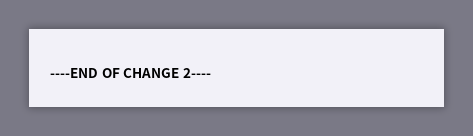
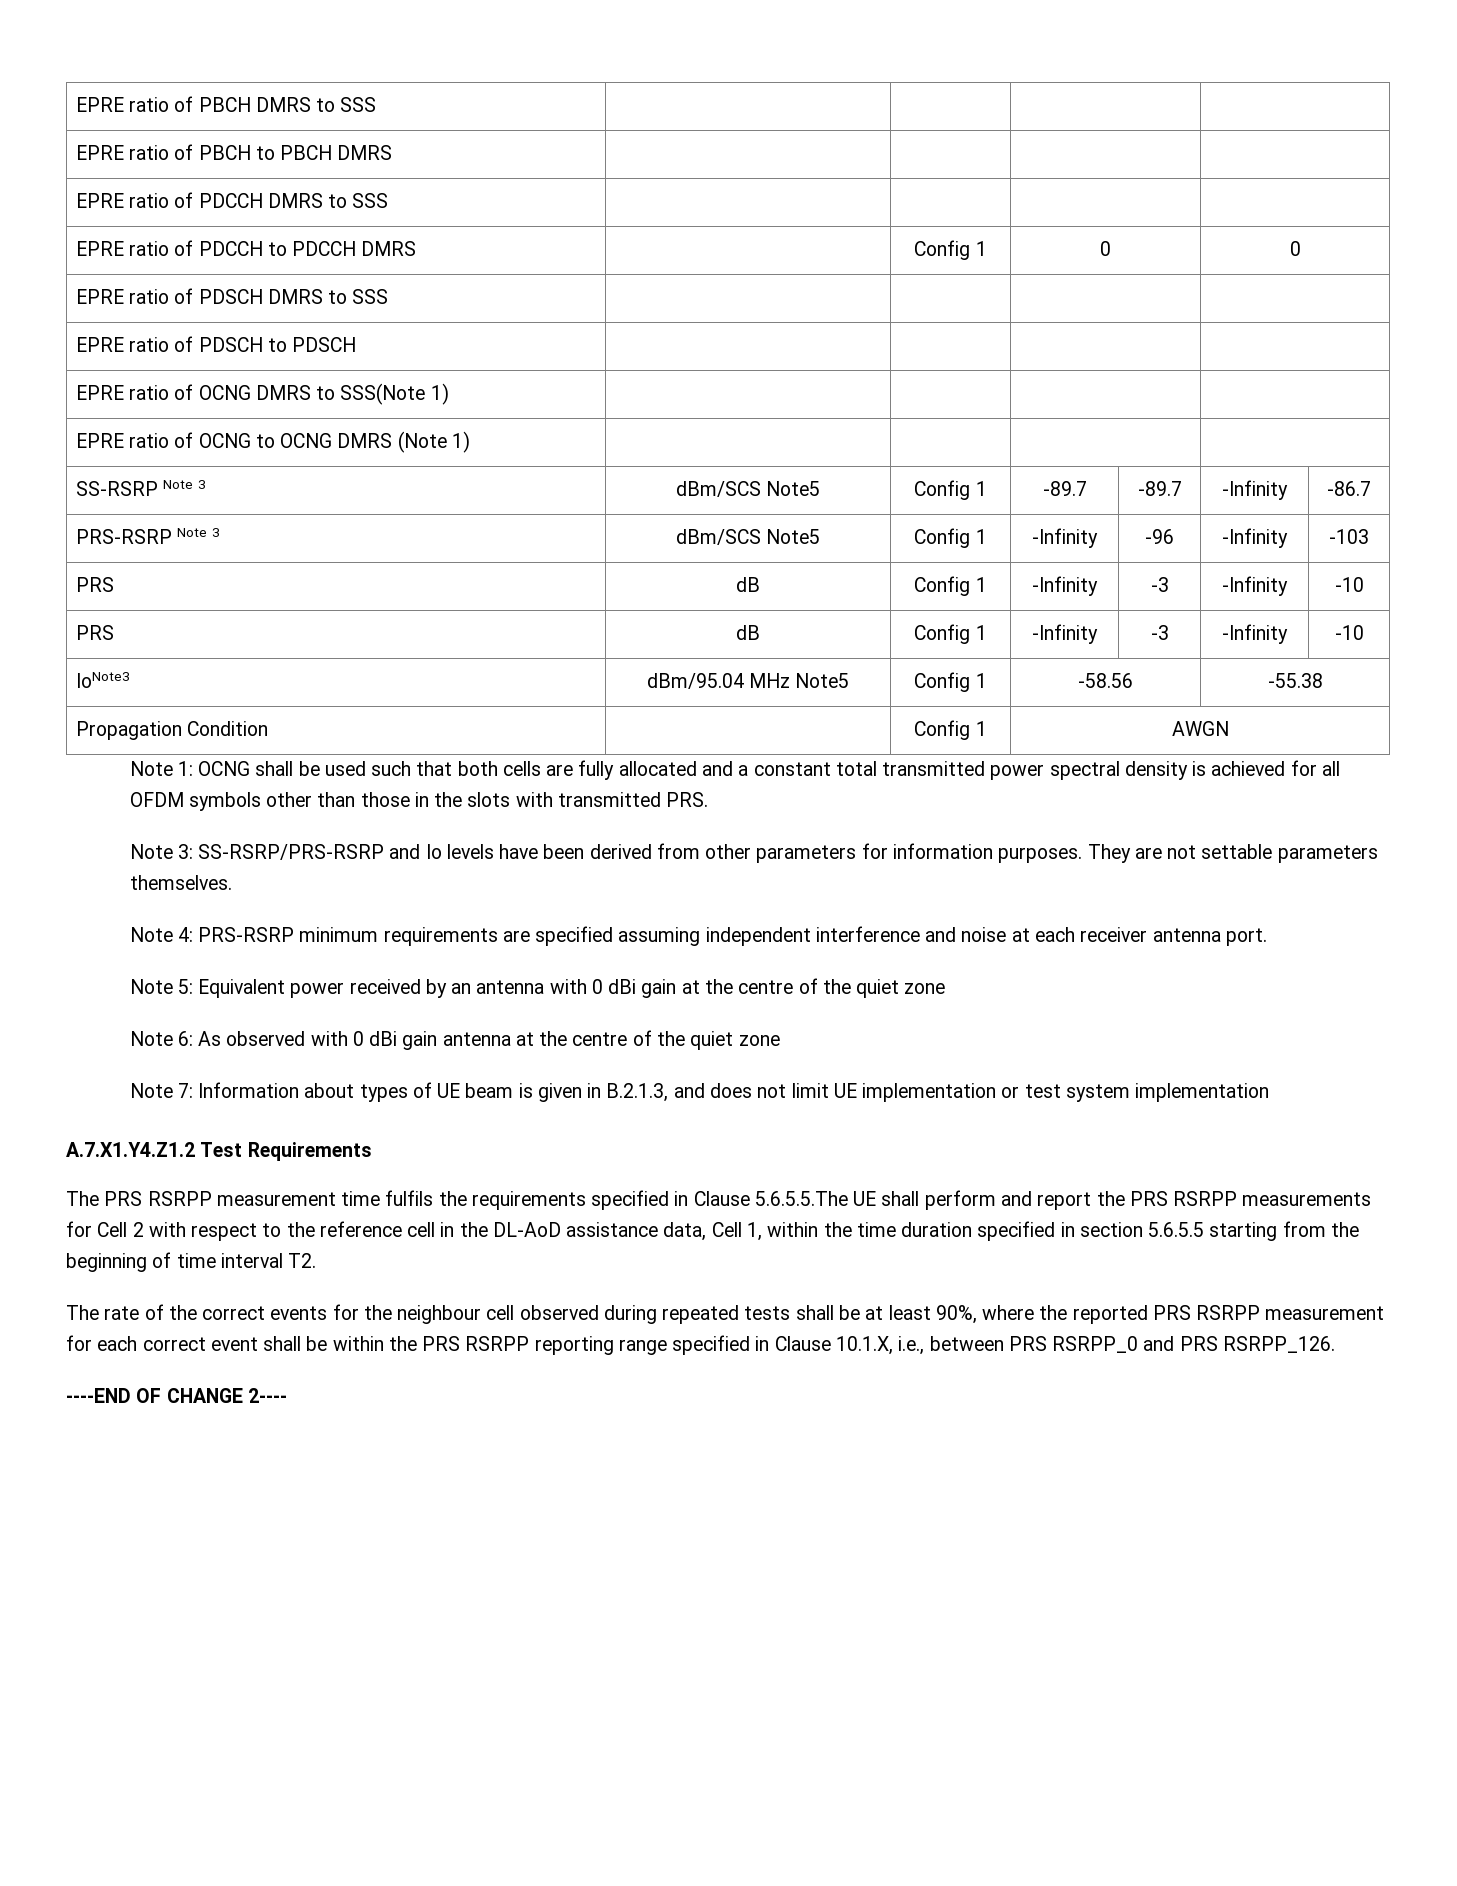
(50, 73) none -> [75,96,377,112] [75,144,393,160] [75,192,389,208] [75,240,417,256] [914,240,987,260] [1100,241,1111,256] [1289,241,1301,256] [75,288,389,304] [75,336,357,352] [75,383,449,405] [75,431,470,453] [75,480,207,496] [675,481,821,497] [914,480,987,500] [1042,481,1087,496] [1137,481,1182,496] [1222,480,1288,500] [1327,481,1371,496] [75,528,221,544] [675,529,821,545] [914,528,987,548] [1032,528,1098,548] [1145,529,1174,544] [1222,528,1288,548] [1329,529,1369,544] [75,577,114,592] [736,577,761,592] [914,576,987,596] [1032,576,1098,596] [1150,577,1169,592] [1222,576,1288,596] [1334,577,1364,592] [75,625,114,640] [736,625,761,640] [914,624,987,644] [1032,624,1098,644] [1150,625,1169,640] [1222,624,1288,644] [1334,625,1364,640] [75,672,130,688] [646,673,850,689] [914,672,987,692] [1078,673,1133,688] [1267,673,1323,688] [75,721,269,740] [914,720,987,740] [1171,721,1229,736] [129,760,1340,780] [129,792,709,811] [129,843,1378,863] [129,875,232,890] [129,926,1267,946] [129,978,946,998] [129,1030,780,1050] [129,1082,1270,1102] [66,1142,372,1161] [66,1190,1372,1210] [66,1221,1359,1241] [66,1252,317,1272] [66,1304,1385,1324] [66,1335,1335,1355] EPRE ratio of PBCH DMRS to SSS | | | | // EPRE ratio of PBCH to PBCH DMRS | | | | // EPRE ratio of PDCCH DMRS to SSS | | | | // EPRE ratio of PDCCH to PDCCH DMRS | | Config 1 | 0 | 0 // EPRE ratio of PDSCH DMRS to SSS | | | | // EPRE ratio of PDSCH to PDSCH | | | | // EPRE ratio of OCNG DMRS to SSS(Note 1) | | | | // EPRE ratio of OCNG to OCNG DMRS (Note 1) | | | | // SS-RSRP Note 3 | dBm/SCS Note5 | Config 1 | -89.7 | -89.7 | -Infinity | -86.7 // PRS-RSRP Note 3 | dBm/SCS Note5 | Config 1 | -Infinity | -96 | -Infinity | -103 // PRS | dB | Config 1 | -Infinity | -3 | -Infinity | -10 // PRS | dB | Config 1 | -Infinity | -3 | -Infinity | -10 // IoNote3 | dBm/95.04 MHz Note5 | Config 1 | -58.56 | -55.38 // Propagation Condition | | Config 1 | AWGN // Note 1: OCNG shall be used such that both cells are fully allocated and a constant total transmitted power spectral density is achieved for all OFDM symbols other than those in the slots with transmitted PRS. // Note 3: SS-RSRP/PRS-RSRP and Io levels have been derived from other parameters for information purposes. They are not settable parameters themselves. // Note 4: PRS-RSRP minimum requirements are specified assuming independent interference and noise at each receiver antenna port. // Note 5: Equivalent power received by an antenna with 0 dBi gain at the centre of the quiet zone // Note 6: As observed with 0 dBi gain antenna at the centre of the quiet zone // Note 7: Information about types of UE beam is given in B.2.1.3, and does not limit UE implementation or test system implementation // A.7.X1.Y4.Z1.2 Test Requirements // The PRS RSRPP measurement time fulfils the requirements specified in Clause 5.6.5.5.The UE shall perform and report the PRS RSRPP measurements for Cell 2 with respect to the reference cell in the DL-AoD assistance data, Cell 1, within the time duration specified in section 5.6.5.5 starting from the beginning of time interval T2. // The rate of the correct events for the neighbour cell observed during repeated tests shall be at least 90%, where the reported PRS RSRPP measurement for each correct event shall be within the PRS RSRPP reporting range specified in Clause 10.1.X, i.e., between PRS RSRPP_0 and PRS RSRPP_126. //

